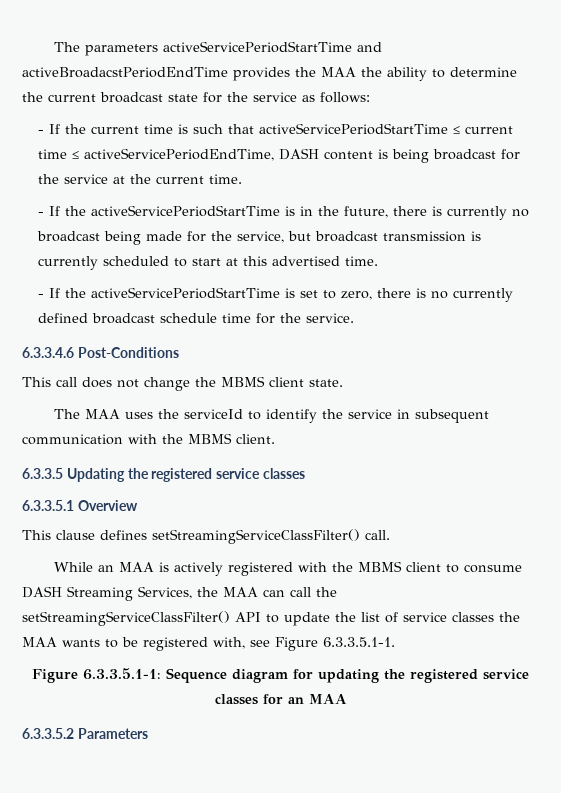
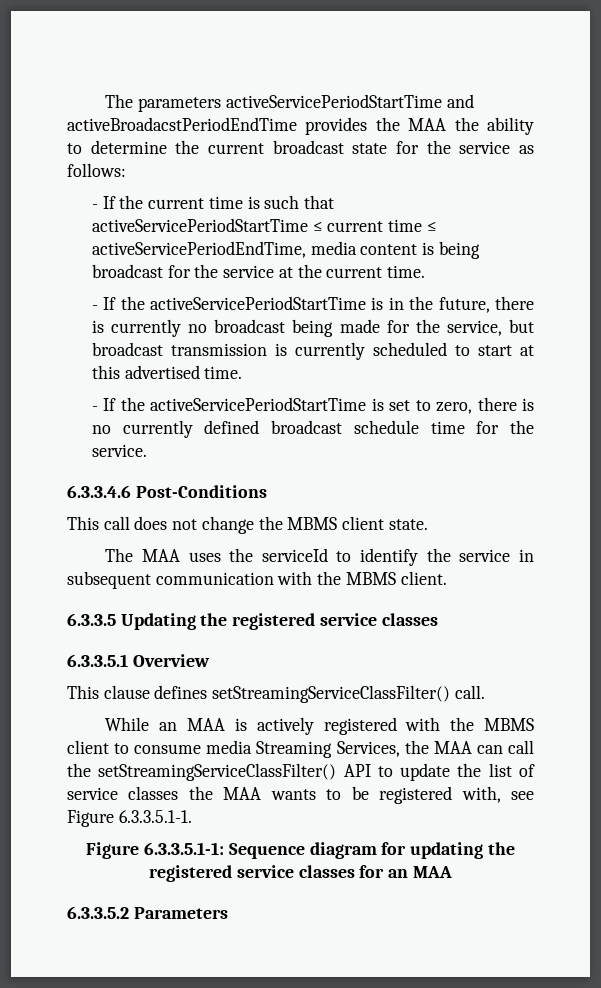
[278,148,319,160] DASH -> [310,241,357,255] media
[22,586,62,598] DASH -> [206,740,253,754] media

